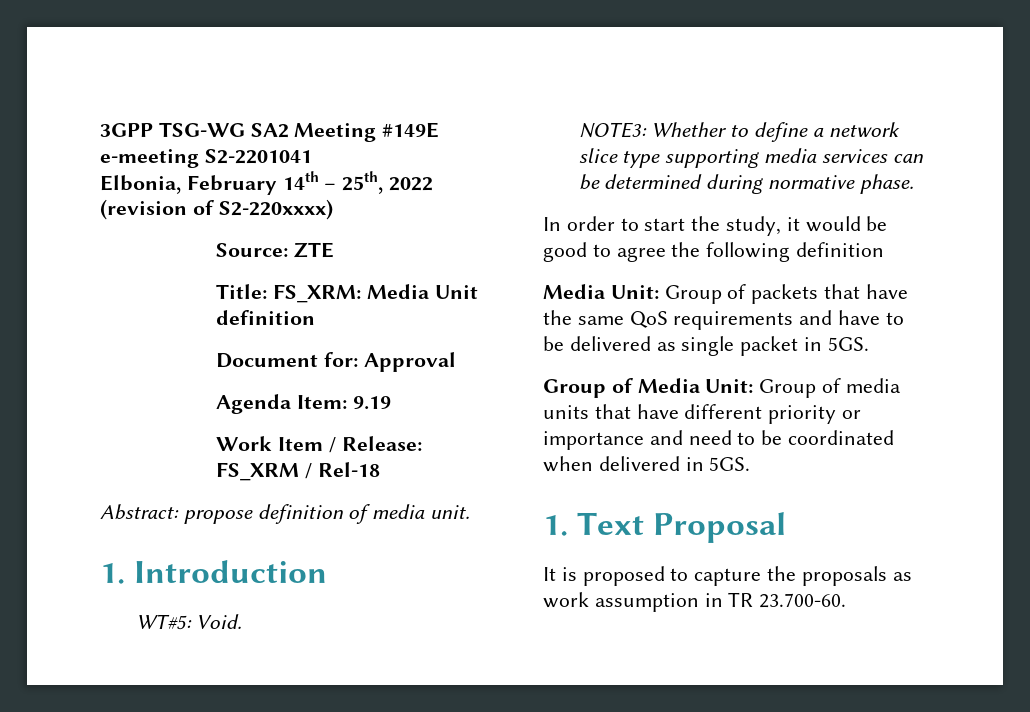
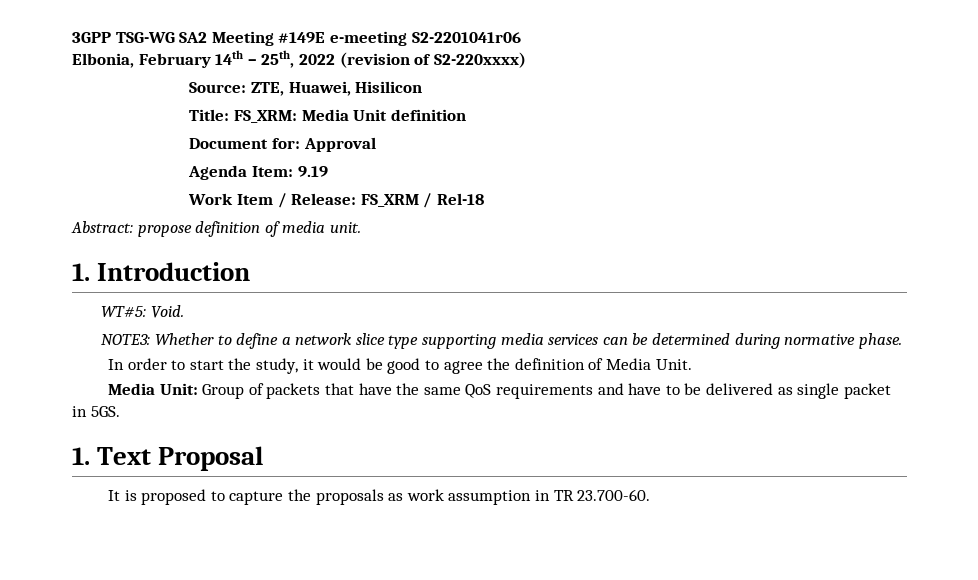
[204,149,312,164] S2-2201041 -> [411,32,521,43] S2-2201041r06
[293,242,334,258] ZTE -> [251,81,423,96] ZTE, Huawei, Hisilicon
[706,242,885,262] following definition -> [514,358,692,370] definition of Media Unit.
[543,378,901,398] [543,404,862,424] [543,430,895,450] [543,456,751,472] // Group of Media Unit: Group of media units that have different priority or importance and need to be coordinated when delivered in 5GS. -> (120, 411) none

